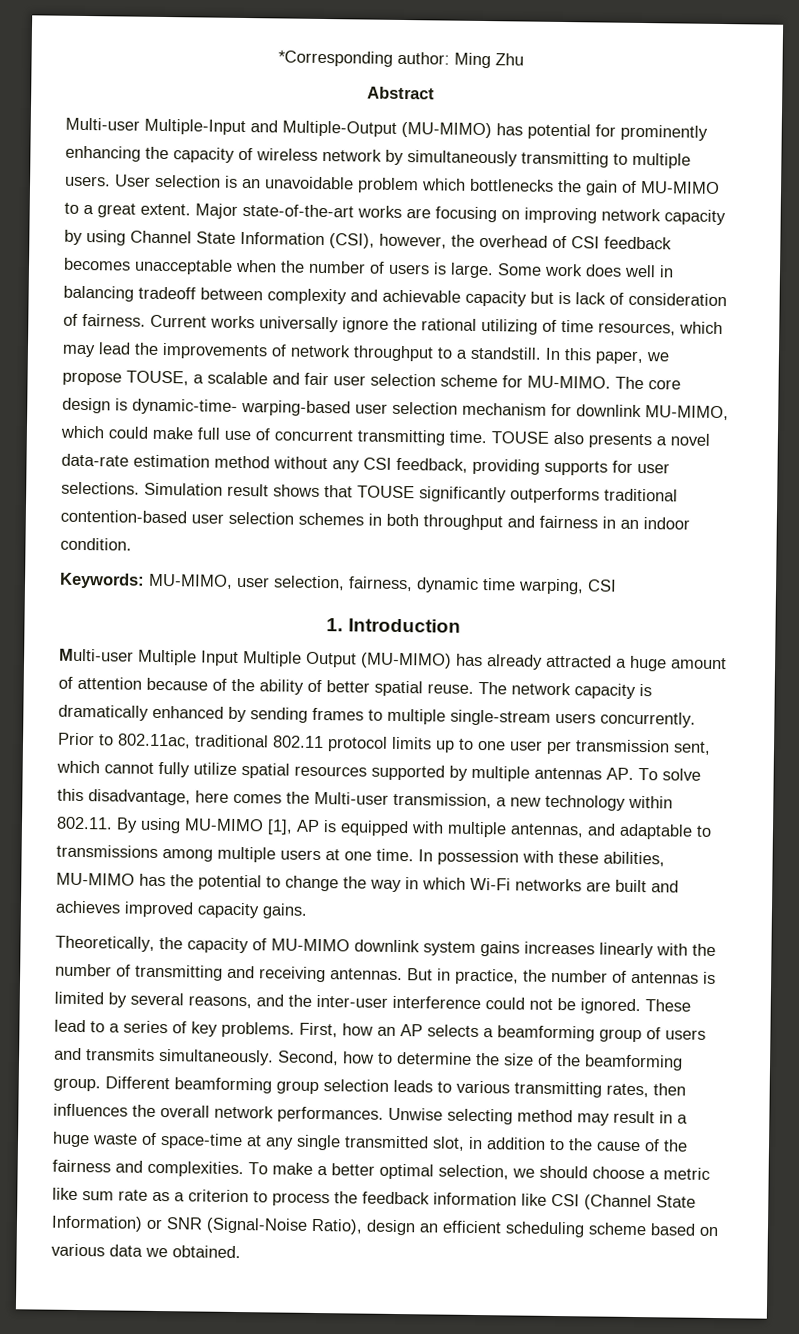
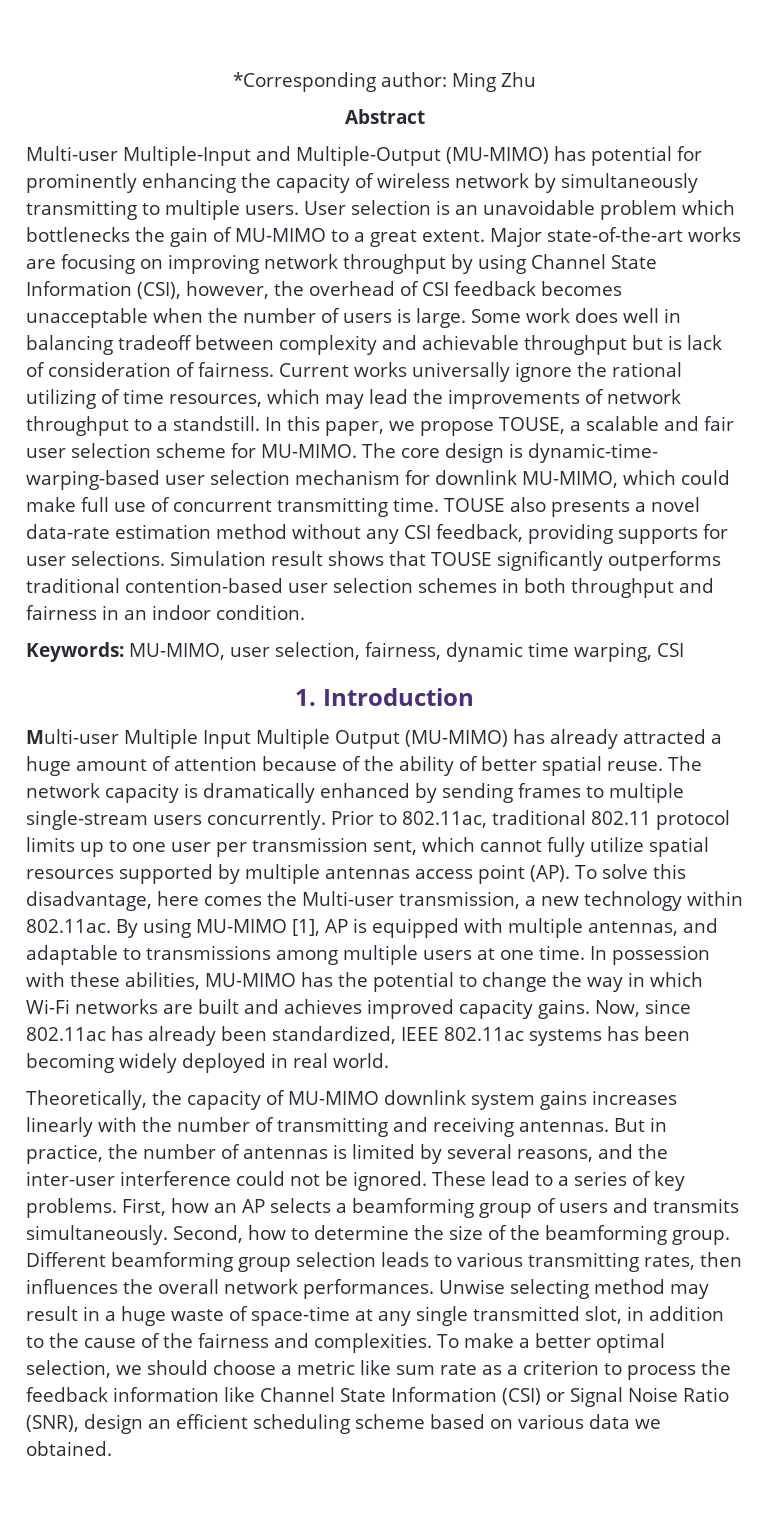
[664,209,726,226] capacity -> [343,254,446,274] throughput
[465,290,527,307] capacity -> [524,335,627,355] throughput
[606,767,634,780] AP. -> [415,864,570,884] access point (AP).
[56,816,113,830] 802.11. -> [26,919,111,933] 802.11ac.
(308, 911) none -> [595,999,691,1017] [26,1026,690,1046] [26,1053,389,1073] Now, since 802.11ac has already been standardized, IEEE 802.11ac systems has been becoming widely deployed in real world.
[551,1193,696,1211] [51,1215,363,1235] CSI (Channel State Information) or SNR (Signal-Noise Ratio), -> [260,1387,729,1407] [26,1415,79,1432] Channel State Information (CSI) or Signal Noise Ratio (SNR),

